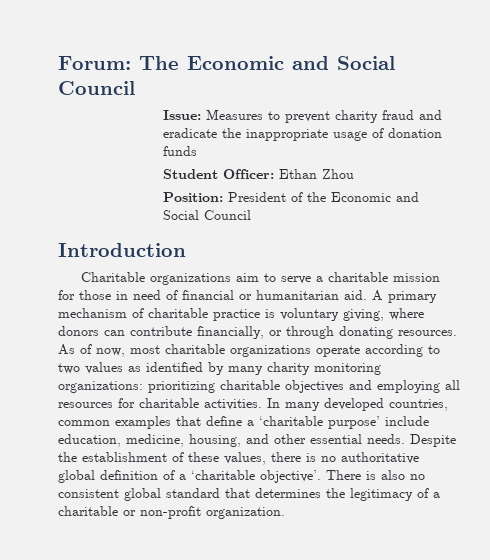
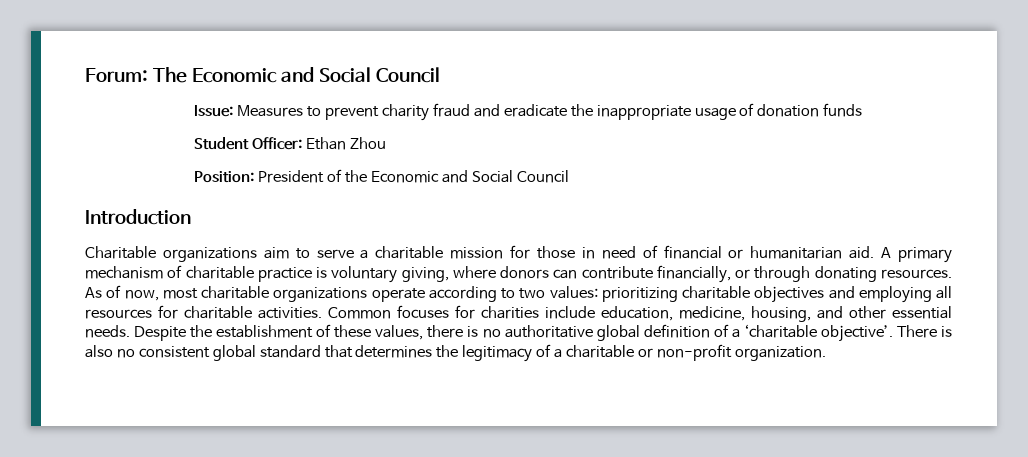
[85,362,381,375] [58,381,143,393] values as identified by many charity monitoring organizations: -> [549,286,598,299] values:
[267,398,448,411] [58,416,380,429] In many developed countries, common examples that define a ‘charitable purpose’ -> [328,305,539,319] Common focuses for charities

